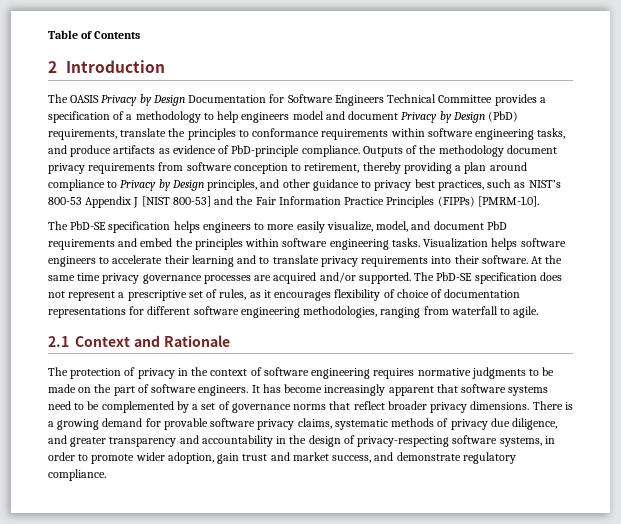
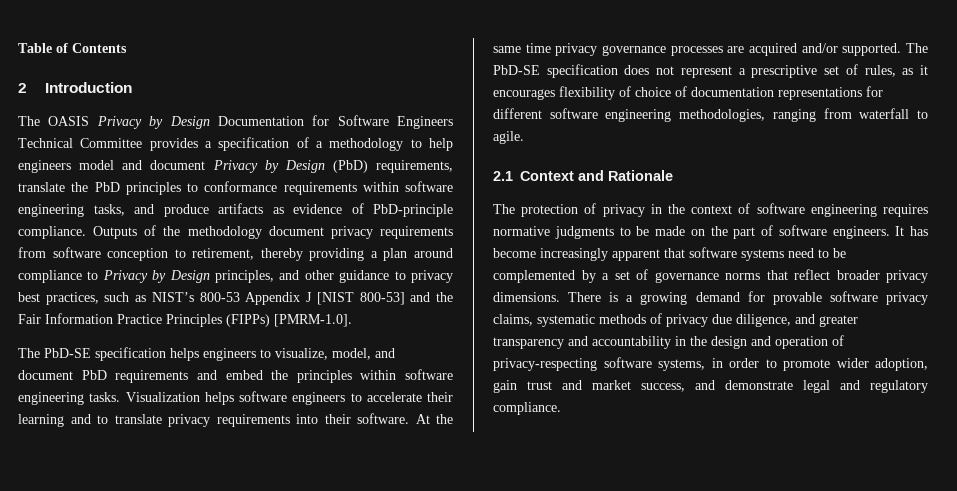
(186, 132) none -> [94,182,120,192] PbD
[267,221,325,233] more easily -> (271, 353) none
(341, 441) none -> [751,336,828,349] and operation
(461, 456) none -> [803,380,860,393] legal and

